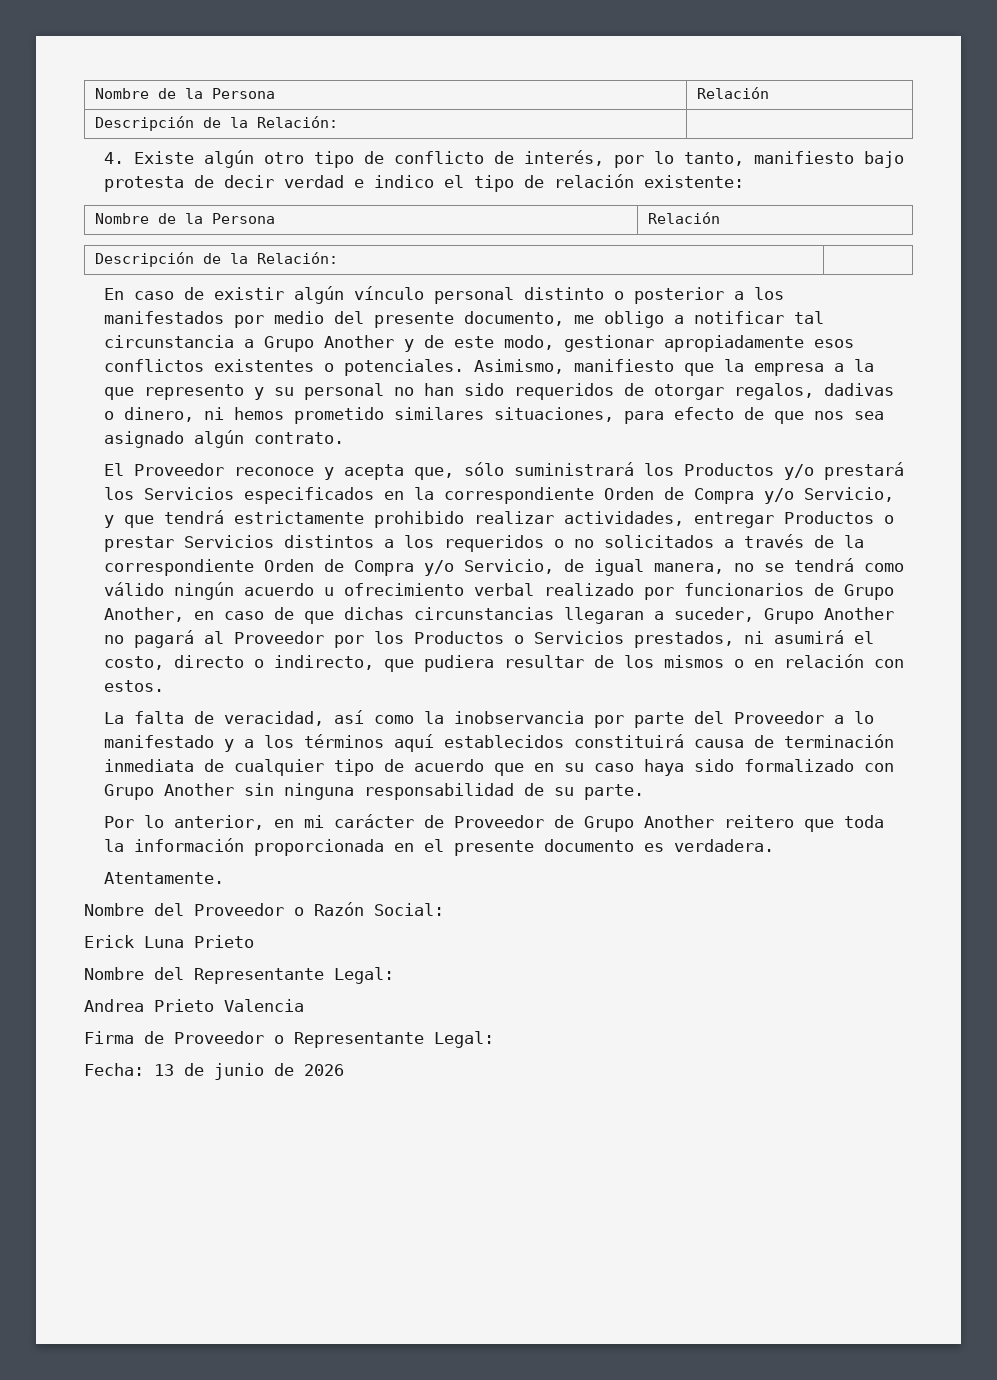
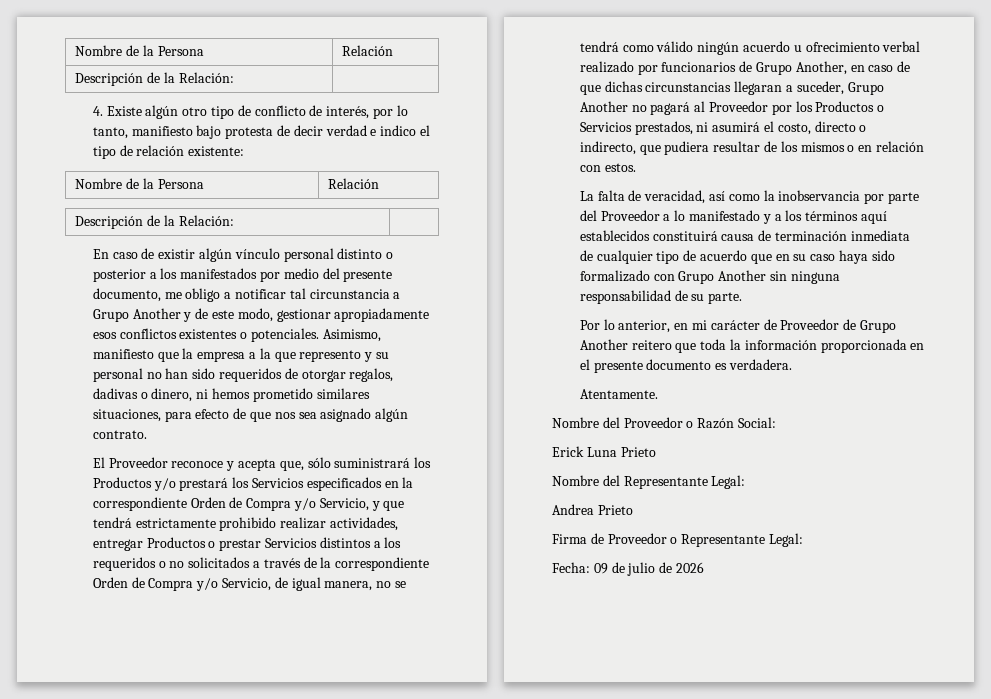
[224,999,304,1012] Valencia -> (633, 510) none
[154,1063,264,1080] 13 de junio -> [593,562,656,576] 09 de julio

